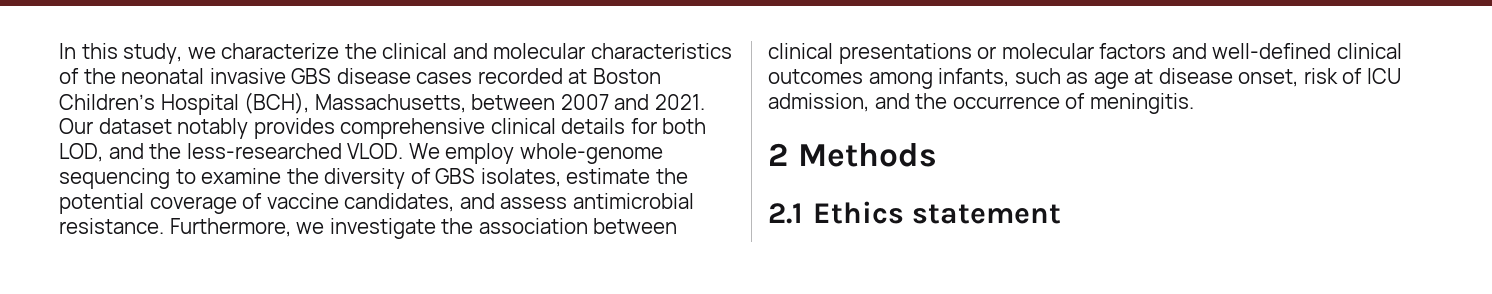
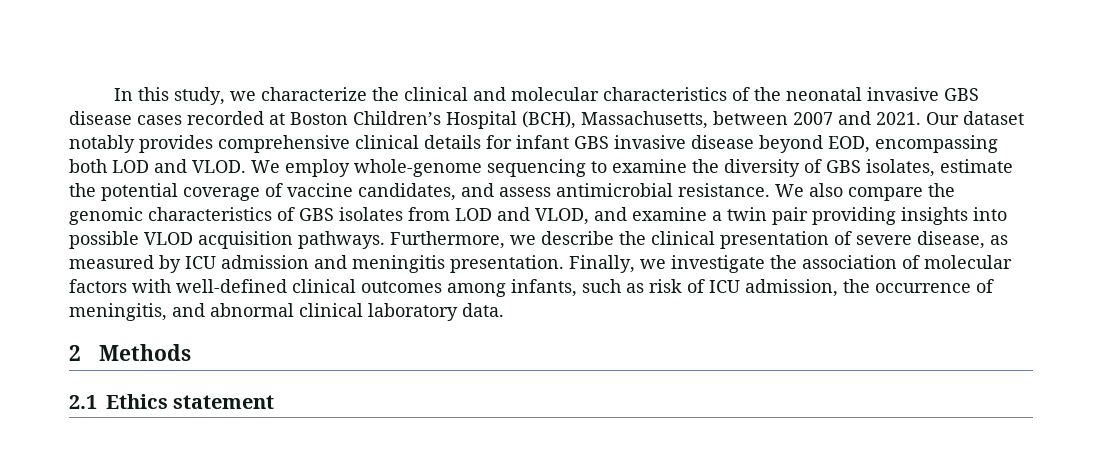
[662,118,707,134] [59,143,342,162] both LOD, and the less-researched -> [516,135,998,153] [69,159,187,173] infant GBS invasive disease beyond EOD, encompassing both LOD and
[169,218,678,239] [768,43,997,64] Furthermore, we investigate the association between clinical presentations or -> [775,183,955,201] [69,207,1007,225] [69,231,1008,249] [69,255,920,273] We also compare the genomic characteristics of GBS isolates from LOD and VLOD, and examine a twin pair providing insights into possible VLOD acquisition pathways. Furthermore, we describe the clinical presentation of severe disease, as measured by ICU admission and meningitis presentation. Finally, we investigate the association of
[1171,43,1207,59] and -> [132,279,171,293] with
[1093,68,1299,89] age at disease onset, -> (644, 288) none
[874,93,910,109] and -> (838, 288) none
[1089,93,1194,114] meningitis. -> [69,303,504,321] meningitis, and abnormal clinical laboratory data.

